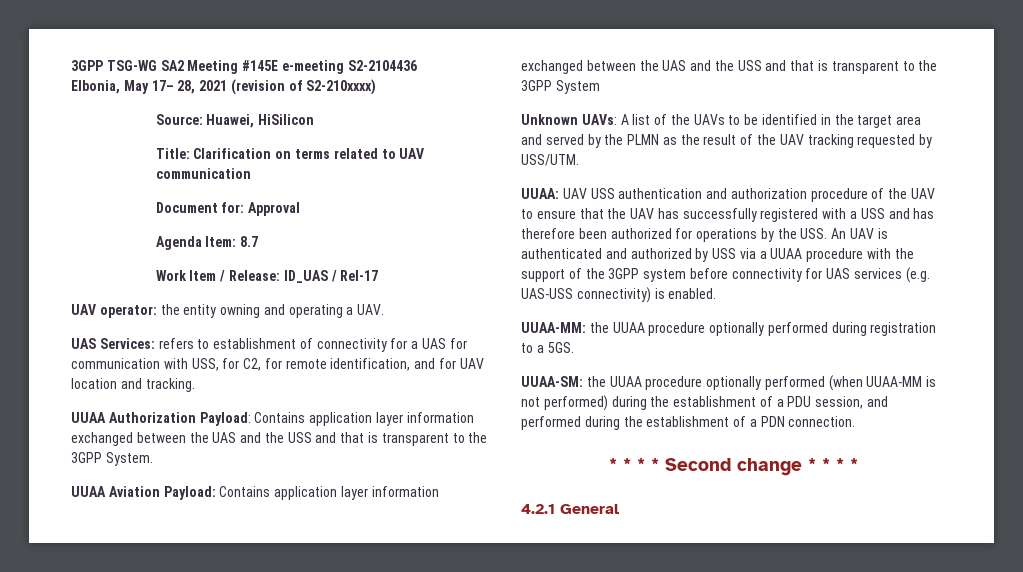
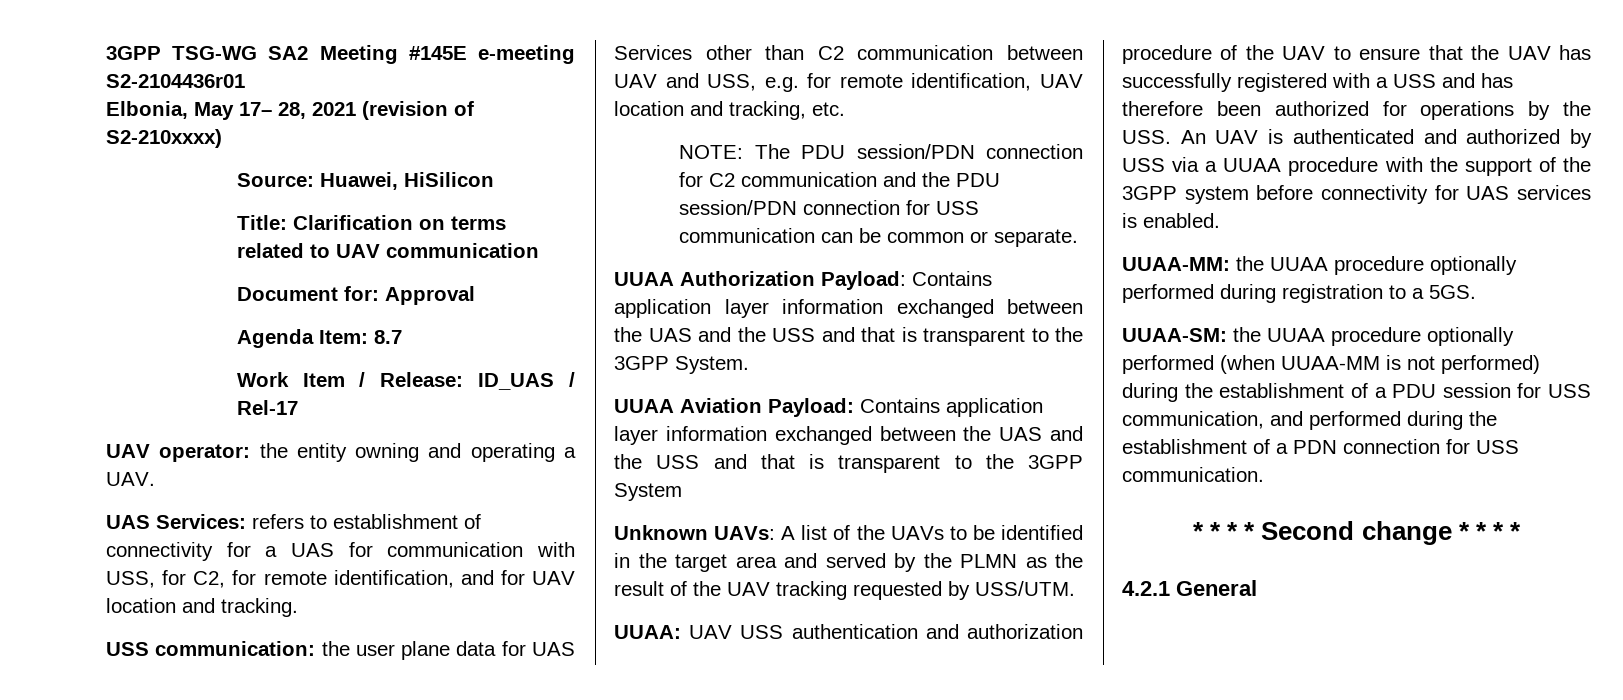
[347,60,417,71] S2-2104436 -> [106,74,245,88] S2-2104436r01
(195, 385) none -> [106,641,575,660] [614,45,1083,60] [614,73,1083,92] [614,101,845,120] [679,144,1083,159] [679,172,1001,187] [679,200,980,215] [679,228,1079,247] // USS communication: the user plane data for UAS Services other than C2 communication between UAV and USS, e.g. for remote identification, UAV location and tracking, etc. // NOTE: The PDU session/PDN connection for C2 communication and the PDU session/PDN connection for USS communication can be common or separate.
[905,267,930,283] [521,287,651,303] (e.g. UAS-USS connectivity) -> (1591, 192) none
[815,396,864,409] session, -> [1442,383,1591,398] [1122,411,1264,429] session for USS communication,
[788,416,856,427] connection. -> [1343,439,1519,454] [1122,467,1264,482] connection for USS communication.

